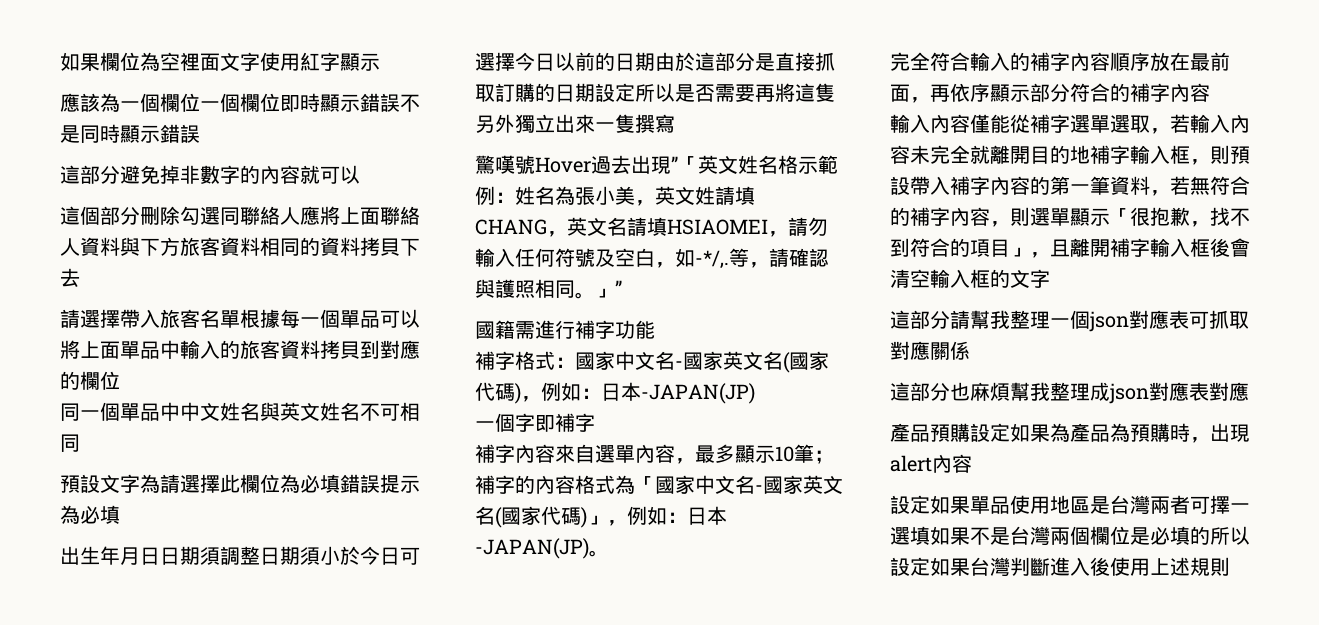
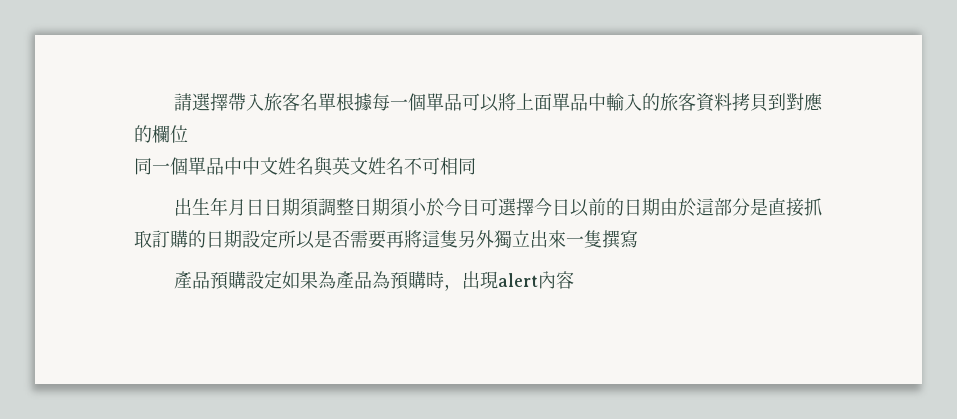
[60,52,380,71] [60,93,420,112] [60,124,200,143] [60,165,360,184] [60,206,420,225] [60,237,420,256] [60,268,80,287] 如果欄位為空裡面文字使用紅字顯示 // 應該為一個欄位一個欄位即時顯示錯誤不是同時顯示錯誤 // 這部分避免掉非數字的內容就可以 // 這個部分刪除勾選同聯絡人應將上面聯絡人資料與下方旅客資料相同的資料拷貝下去 // -> (173, 102) none
[60,474,420,493] [60,505,120,524] // 預設文字為請選擇此欄位為必填錯誤提示為必填 -> (476, 166) none
[475,155,838,174] [475,186,755,206] [475,217,828,237] [475,248,829,269] [475,279,622,299] [475,320,655,339] [475,351,829,373] [475,382,755,404] [475,413,595,432] [475,444,834,464] [475,475,843,494] [475,506,727,528] [475,538,609,559] [890,52,1230,71] [890,83,1210,103] [890,114,1250,134] [890,145,1250,165] [890,176,1250,196] [890,207,1250,227] [890,238,1250,258] [890,269,1050,288] [890,310,1249,332] [890,341,970,360] [890,382,1249,404] // 驚嘆號Hover過去出現”「英文姓名格示範例：姓名為張小美，英文姓請填CHANG，英文名請填HSIAOMEI，請勿輸入任何符號及空白，如-*/,.等，請確認與護照相同。」” // 國籍需進行補字功能 // 補字格式：國家中文名-國家英文名(國家代碼)，例如：日本-JAPAN(JP) // 一個字即補字 // 補字內容來自選單內容，最多顯示10筆；補字的內容格式為「國家中文名-國家英文名(國家代碼)」，例如：日本-JAPAN(JP)。 // 完全符合輸入的補字內容順序放在最前面，再依序顯示部分符合的補字內容 // 輸入內容僅能從補字選單選取，若輸入內容未完全就離開目的地補字輸入框，則預設帶入補字內容的第一筆資料，若無符合的補字內容，則選單顯示「很抱歉，找不到符合的項目」，且離開補字輸入框後會清空輸入框的文字 // 這部分請幫我整理一個json對應表可抓取對應關係 // 這部分也麻煩幫我整理成json對應表對應 -> (638, 239) none
[890,495,1250,515] [890,526,1250,546] [890,557,1230,577] // 設定如果單品使用地區是台灣兩者可擇一選填如果不是台灣兩個欄位是必填的所以設定如果台灣判斷進入後使用上述規則 -> (574, 280) none

